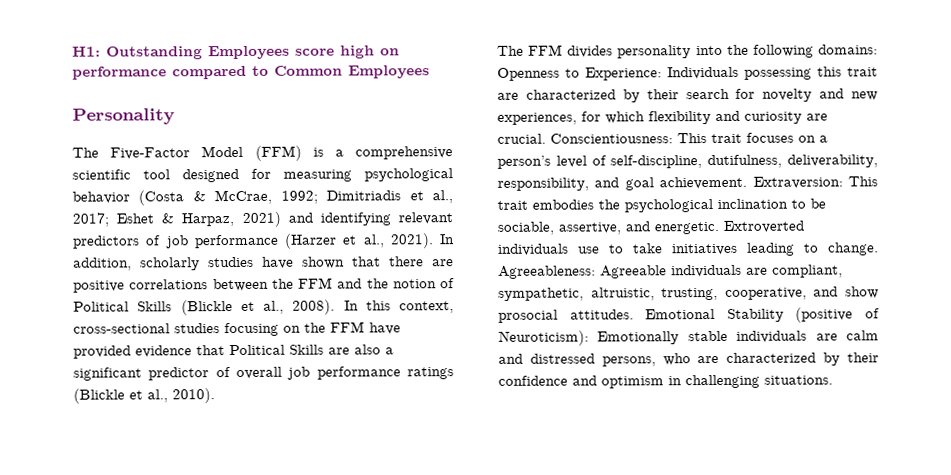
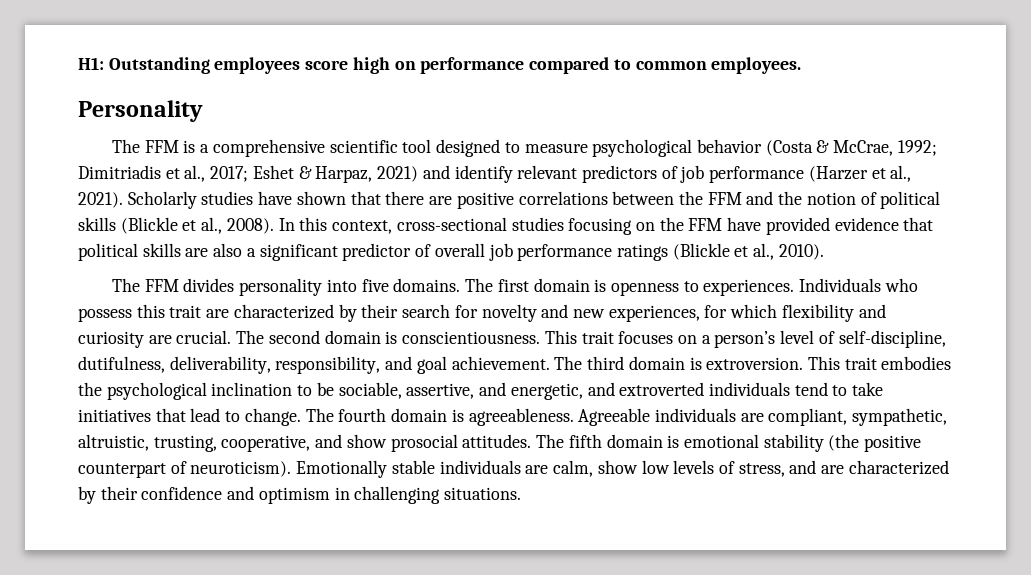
[208,45,290,60] Employees -> [214,57,301,74] employees
[274,65,430,79] Common Employees -> [635,57,802,74] common employees.
[110,145,302,161] Five-Factor Model (FFM) -> [144,140,179,153] FFM
[251,168,352,182] for measuring -> [504,142,588,153] to measure
[319,212,391,226] identifying -> [454,165,513,183] identify
[439,234,455,245] [73,257,200,271] In addition, scholarly -> [127,191,197,209] Scholarly
[73,301,173,312] Political Skills -> [880,191,941,209] [78,217,116,231] political skills
[229,344,324,356] Political Skills -> [78,243,181,261] political skills
[726,44,878,58] [497,66,812,81] the following domains: Openness to Experience: Individuals possessing -> [361,278,918,296] [78,308,132,322] five domains. The first domain is openness to experiences. Individuals who possess
[550,133,673,144] Conscientiousness: -> [236,330,541,344] The second domain is conscientiousness.
[752,176,843,189] Extraversion: -> [554,356,804,370] The third domain is extroversion.
[654,220,804,235] [498,242,879,256] [498,265,596,279] energetic. Extroverted individuals use to take initiatives leading to change. Agreeableness: -> [510,382,884,400] [78,408,574,426] energetic, and extroverted individuals tend to take initiatives that lead to change. The fourth domain is agreeableness.
[645,307,880,323] [498,330,879,346] [498,353,691,367] Emotional Stability (positive of Neuroticism): Emotionally stable individuals are calm and distressed persons, who -> [536,434,922,452] [78,460,817,478] The fifth domain is emotional stability (the positive counterpart of neuroticism). Emotionally stable individuals are calm, show low levels of stress, and

